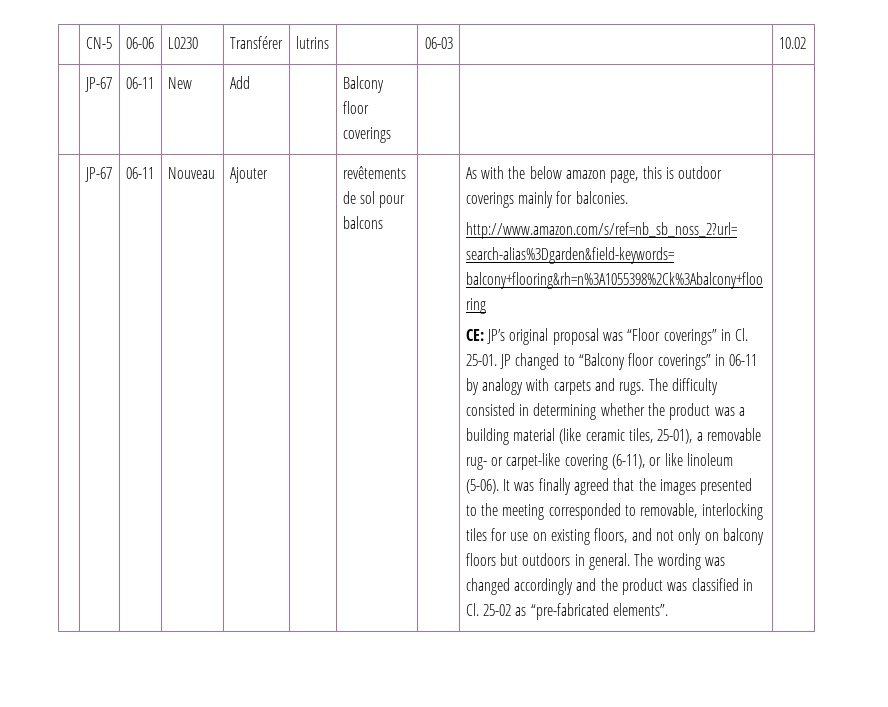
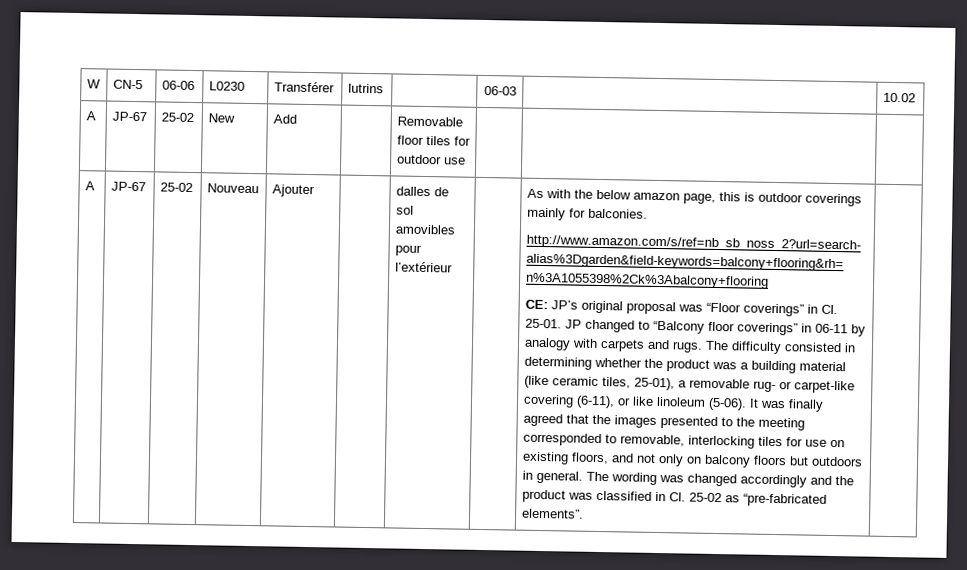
(85, 43) none -> [86,79,101,89] W
[84,77,112,92] [125,77,154,89] | JP-67 | 06-11 -> [85,111,96,121] [111,111,147,122] [160,112,194,123] A | JP-67 | 25-02
[342,76,384,93] [342,101,369,114] [342,127,391,143] [84,167,112,182] [125,167,154,179] Balcony floor coverings | | | // | JP-67 | 06-11 -> [396,116,463,127] [396,135,471,146] [396,154,466,165] [84,181,95,191] [110,181,146,192] [159,182,193,193] Removable floor tiles for outdoor use | | | // A | JP-67 | 25-02
[342,166,406,179] revêtements -> [395,186,431,197] dalles
[379,195,406,208] [342,216,383,229] pour balcons -> [394,224,456,235] [394,244,422,256] [394,261,453,273] amovibles pour l’extérieur

